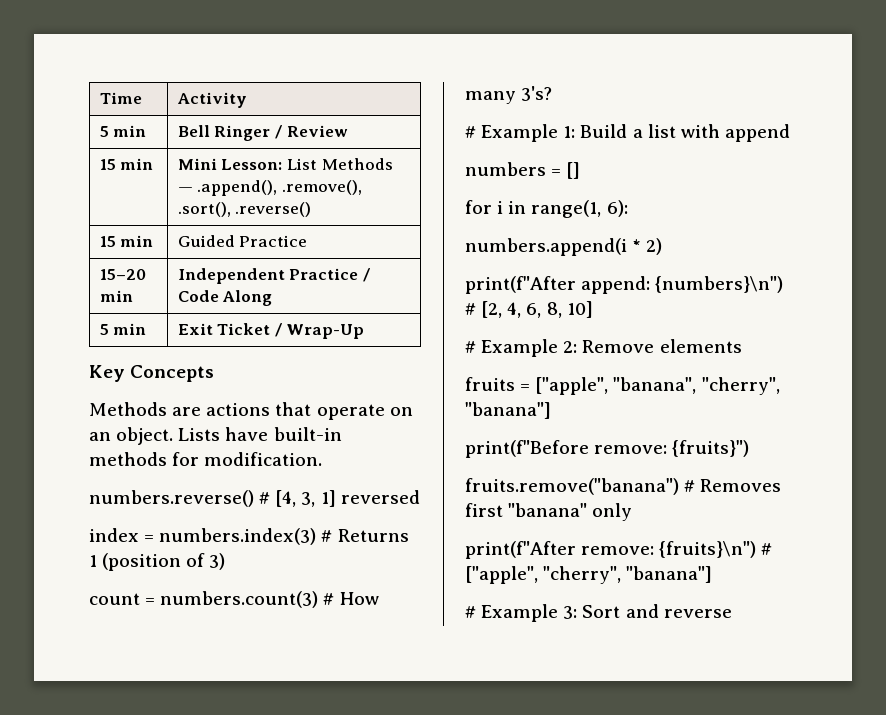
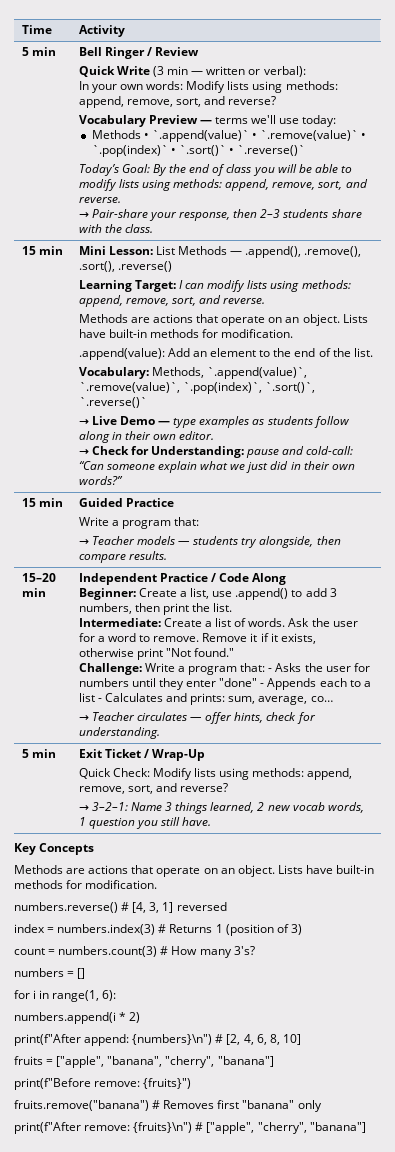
(348, 131) none -> [78,66,306,77] [78,81,338,93] [78,96,277,108] [78,115,337,127] [91,130,367,142] [91,145,305,157] [78,164,353,176] [78,179,368,191] [78,197,121,203] [78,209,362,221] [78,224,154,233] // Quick Write (3 min — written or verbal): // In your own words: Modify lists using methods: append, remove, sort, and reverse? // Vocabulary Preview — terms we'll use today: // Methods • `.append(value)` • `.remove(value)` • `.pop(index)` • `.sort()` • `.reverse()` // Today’s Goal: By the end of class you will be able to modify lists using methods: append, remove, sort, and reverse. // → Pair-share your response, then 2–3 students share with the class.
[99,235,154,247] [177,235,308,247] // 15 min | Guided Practice -> [78,280,351,292] [78,295,266,307] [78,314,368,326] [78,329,294,338] [78,348,373,360] [78,367,308,379] [78,382,316,394] [78,397,147,408] [78,416,350,428] [78,431,215,443] [78,446,354,458] [78,461,355,473] [78,476,123,485] [21,498,63,507] [78,498,174,507] [78,517,200,529] [78,536,341,548] [78,551,167,563] // Learning Target: I can modify lists using methods: append, remove, sort, and reverse. // Methods are actions that operate on an object. Lists have built-in methods for modification. // .append(value): Add an element to the end of the list. // Vocabulary: Methods, `.append(value)`, `.remove(value)`, `.pop(index)`, `.sort()`, `.reverse()` // → Live Demo — type examples as students follow along in their own editor. // → Check for Understanding: pause and cold-call: “Can someone explain what we just did in their own words?” // 15 min | Guided Practice // Write a program that: // → Teacher models — students try alongside, then compare results.
(273, 298) none -> [78,588,337,600] [78,603,233,615] [78,618,358,627] [78,633,316,644] [78,648,235,660] [78,663,370,675] [78,678,371,690] [78,693,333,705] [78,712,316,724] [78,727,160,739] // Beginner: Create a list, use .append() to add 3 numbers, then print the list. // Intermediate: Create a list of words. Ask the user for a word to remove. Remove it if it exists, otherwise print "Not found." // Challenge: Write a program that: - Asks the user for numbers until they enter "done" - Appends each to a list - Calculates and prints: sum, average, co… // → Teacher circulates — offer hints, check for understanding.
(364, 331) none -> [78,768,353,780] [78,783,229,794] [78,802,364,814] [78,817,212,829] // Quick Check: Modify lists using methods: append, remove, sort, and reverse? // → 3–2–1: Name 3 things learned, 2 new vocab words, 1 question you still have.
[465,124,790,142] // # Example 1: Build a list with append -> (255, 950) none
[465,339,742,357] // # Example 2: Remove elements -> (301, 1039) none
[465,604,732,622] // # Example 3: Sort and reverse -> (366, 1127) none

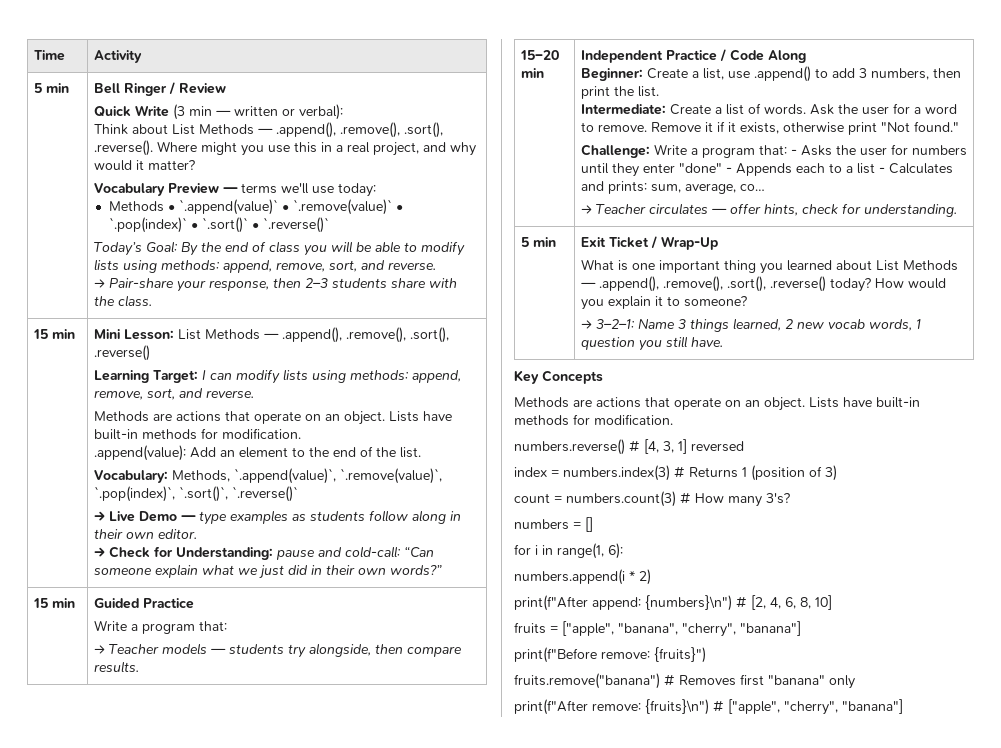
[78,81,338,93] [78,96,277,108] In your own words: Modify lists using methods: append, remove, sort, and reverse? -> [93,122,443,138] [93,140,476,156] [93,160,195,171] Think about List Methods — .append(), .remove(), .sort(), .reverse(). Where might you use this in a real project, and why would it matter?
[78,768,353,780] [78,783,229,794] Quick Check: Modify lists using methods: append, remove, sort, and reverse? -> [580,259,958,274] [580,276,946,292] [580,296,747,310] What is one important thing you learned about List Methods — .append(), .remove(), .sort(), .reverse() today? How would you explain it to someone?

